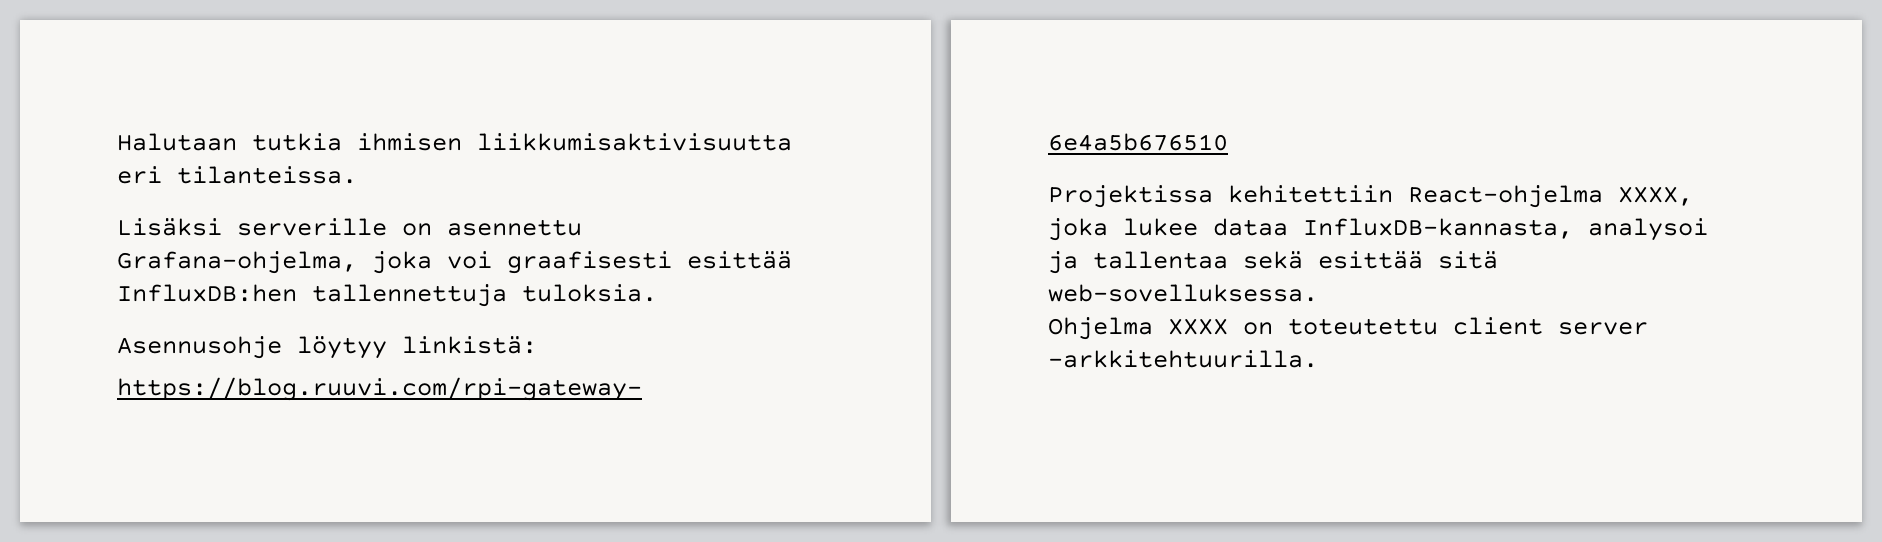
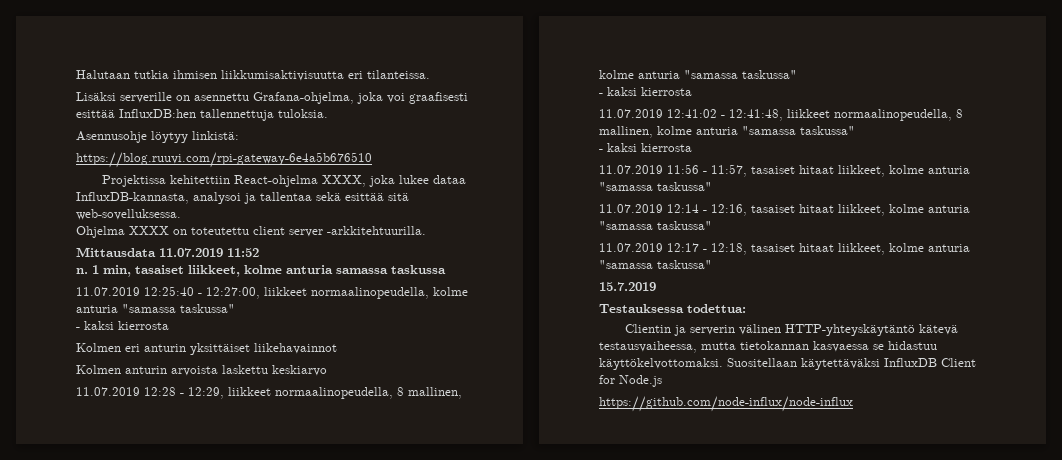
(1318, 359) none -> [76,247,259,257] [76,265,446,277] [76,286,468,299] [76,304,235,313] [76,321,169,330] [76,343,337,355] [76,365,327,376] [76,387,462,399] [599,70,797,79] [599,87,692,96] [599,109,963,121] [599,126,855,138] [599,143,692,152] [599,164,970,177] [599,182,712,191] [599,204,970,216] [599,221,712,230] [599,243,970,255] [599,260,712,269] [599,282,656,291] [599,304,746,313] [624,324,958,336] [599,341,937,353] [599,358,976,370] [599,375,662,387] [599,396,853,412] // Mittausdata 11.07.2019 11:52 // n. 1 min, tasaiset liikkeet, kolme anturia samassa taskussa // 11.07.2019 12:25:40 - 12:27:00, liikkeet normaalinopeudella, kolme anturia "samassa taskussa" // - kaksi kierrosta // Kolmen eri anturin yksittäiset liikehavainnot // Kolmen anturin arvoista laskettu keskiarvo // 11.07.2019 12:28 - 12:29, liikkeet normaalinopeudella, 8 mallinen, kolme anturia "samassa taskussa" // - kaksi kierrosta // 11.07.2019 12:41:02 - 12:41:48, liikkeet normaalinopeudella, 8 mallinen, kolme anturia "samassa taskussa" // - kaksi kierrosta // 11.07.2019 11:56 - 11:57, tasaiset hitaat liikkeet, kolme anturia "samassa taskussa" // 11.07.2019 12:14 - 12:16, tasaiset hitaat liikkeet, kolme anturia "samassa taskussa" // 11.07.2019 12:17 - 12:18, tasaiset hitaat liikkeet, kolme anturia "samassa taskussa" // 15.7.2019 // Testauksessa todettua: // Clientin ja serverin välinen HTTP-yhteyskäytäntö kätevä testausvaiheessa, mutta tietokannan kasvaessa se hidastuu käyttökelvottomaksi. Suositellaan käytettäväksi InfluxDB Client for Node.js // https://github.com/node-influx/node-influx

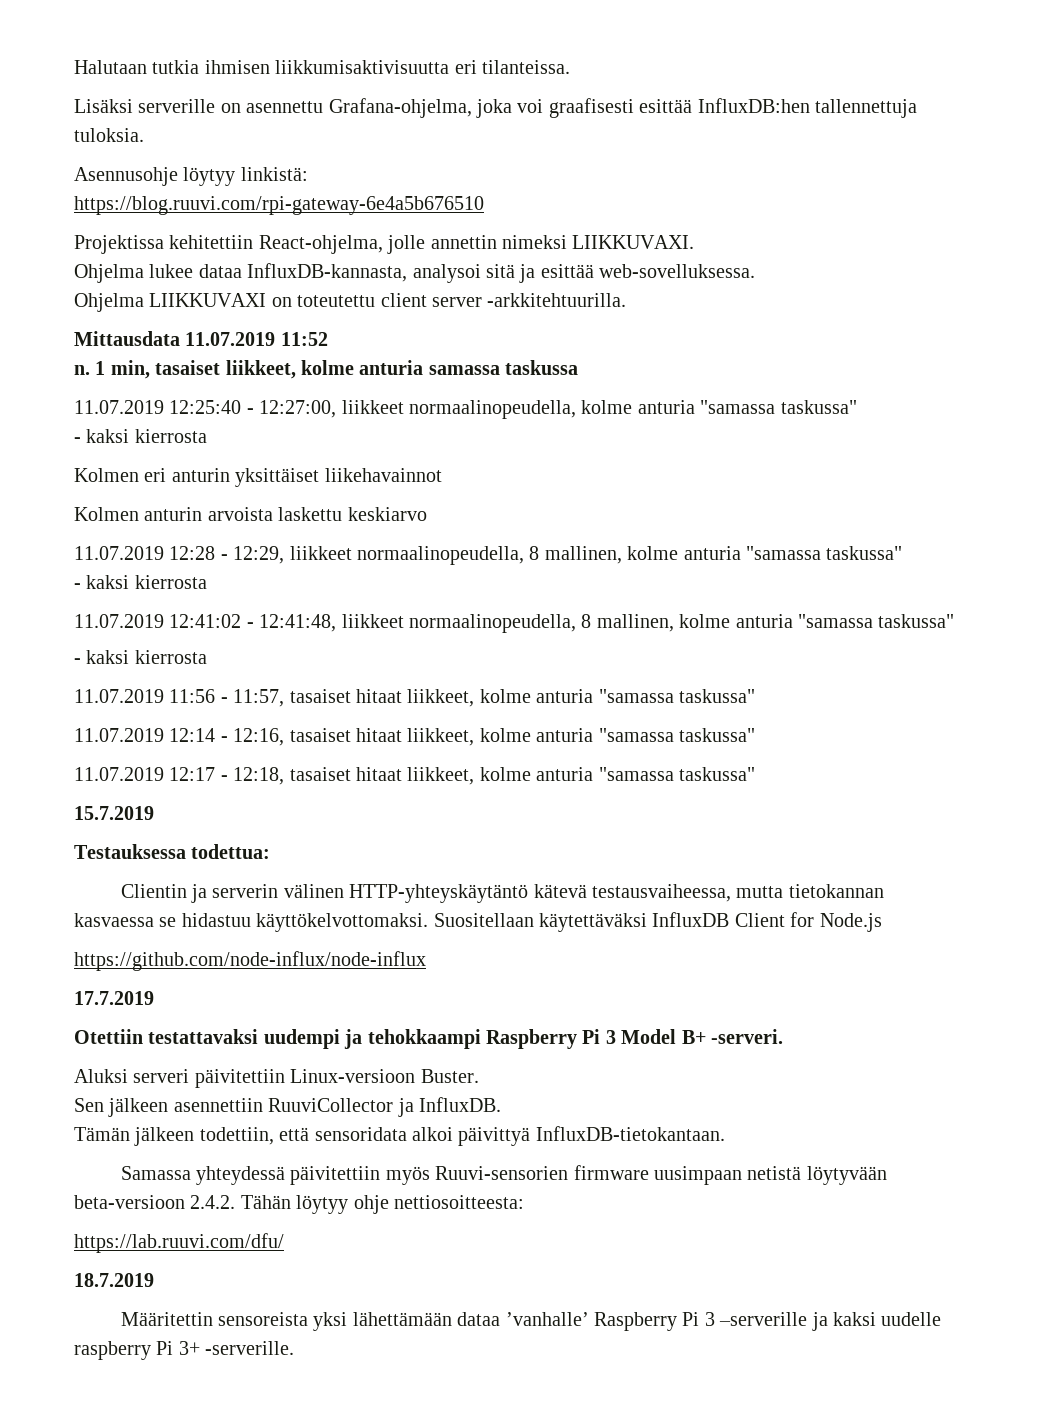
[233,175,466,187] [76,192,409,204] React-ohjelma XXXX, joka lukee dataa InfluxDB-kannasta, analysoi ja tallentaa sekä esittää sitä -> [258,235,695,254] [74,263,594,283] React-ohjelma, jolle annettin nimeksi LIIKKUVAXI. // Ohjelma lukee dataa InfluxDB-kannasta, analysoi sitä ja esittää
[129,226,169,235] XXXX -> [149,293,267,307] LIIKKUVAXI
(853, 404) none -> [74,991,154,1005] [74,1029,783,1049] [74,1069,479,1088] [74,1097,501,1117] [74,1126,725,1146] [120,1165,887,1185] [74,1195,524,1214] [74,1233,284,1253] [74,1273,154,1287] [120,1312,942,1331] [74,1341,295,1360] // 17.7.2019 // Otettiin testattavaksi uudempi ja tehokkaampi Raspberry Pi 3 Model B+ -serveri. // Aluksi serveri päivitettiin Linux-versioon Buster. // Sen jälkeen asennettiin RuuviCollector ja InfluxDB. // Tämän jälkeen todettiin, että sensoridata alkoi päivittyä InfluxDB-tietokantaan. // Samassa yhteydessä päivitettiin myös Ruuvi-sensorien firmware uusimpaan netistä löytyvään beta-versioon 2.4.2. Tähän löytyy ohje nettiosoitteesta: // https://lab.ruuvi.com/dfu/ // 18.7.2019 // Määritettin sensoreista yksi lähettämään dataa ’vanhalle’ Raspberry Pi 3 –serverille ja kaksi uudelle raspberry Pi 3+ -serverille.

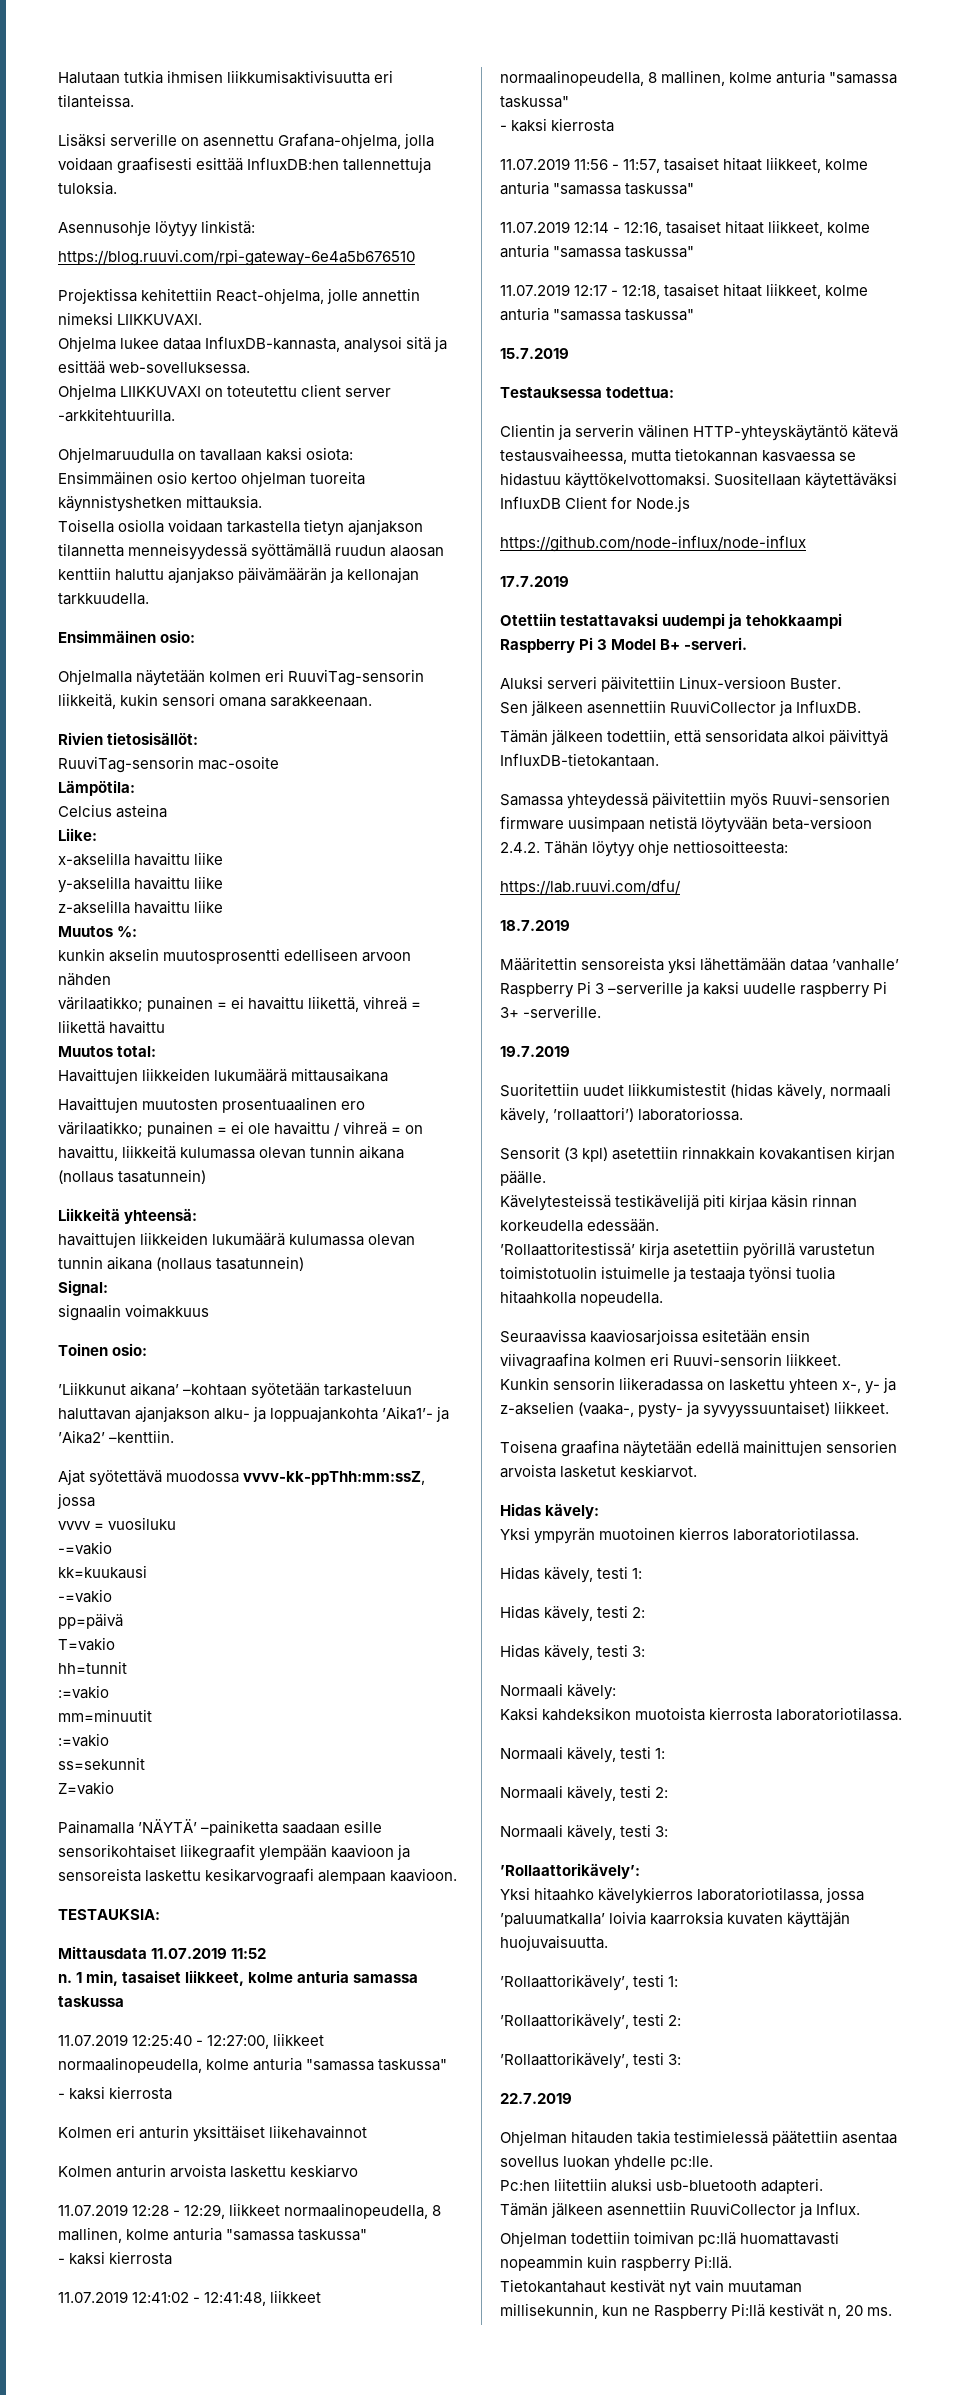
[476,99,544,118] joka voi -> [404,133,435,149] [58,157,113,171] jolla voidaan
(627, 300) none -> [58,447,354,463] [58,471,366,487] [58,495,263,512] [58,519,424,536] [58,543,445,560] [58,567,420,583] [58,593,149,605] [58,630,196,643] [58,669,425,686] [58,693,373,709] [58,732,199,745] [58,756,280,773] [58,780,135,796] [58,804,168,818] [58,828,97,841] [58,852,224,866] [58,876,224,893] [58,900,224,914] [58,926,138,938] [58,948,412,964] [58,973,111,986] [58,996,422,1012] [58,1020,166,1034] [58,1046,157,1057] [58,1068,389,1084] [58,1097,366,1113] [58,1121,424,1137] [58,1145,405,1161] [58,1169,207,1184] [58,1208,198,1224] [58,1232,416,1248] [58,1256,305,1271] [58,1280,108,1296] [58,1304,210,1321] [58,1343,148,1356] [58,1382,413,1399] [58,1406,450,1422] [58,1430,175,1444] [58,1469,426,1486] [57,1493,95,1509] [58,1517,177,1530] [58,1541,112,1555] [58,1565,147,1579] [58,1589,112,1603] [58,1613,123,1629] [58,1637,115,1651] [58,1661,127,1674] [58,1685,109,1699] [58,1709,152,1722] [58,1733,109,1747] [58,1757,145,1770] [58,1781,114,1795] [58,1819,383,1836] [58,1844,411,1861] [58,1868,458,1885] [58,1909,160,1920] // Ohjelmaruudulla on tavallaan kaksi osiota: // Ensimmäinen osio kertoo ohjelman tuoreita käynnistyshetken mittauksia. // Toisella osiolla voidaan tarkastella tietyn ajanjakson tilannetta menneisyydessä syöttämällä ruudun alaosan kenttiin haluttu ajanjakso päivämäärän ja kellonajan tarkkuudella. // Ensimmäinen osio: // Ohjelmalla näytetään kolmen eri RuuviTag-sensorin liikkeitä, kukin sensori omana sarakkeenaan. // Rivien tietosisällöt: // RuuviTag-sensorin mac-osoite // Lämpötila: // Celcius asteina // Liike: // x-akselilla havaittu liike // y-akselilla havaittu liike // z-akselilla havaittu liike // Muutos %: // kunkin akselin muutosprosentti edelliseen arvoon nähden // värilaatikko; punainen = ei havaittu liikettä, vihreä = liikettä havaittu // Muutos total: // Havaittujen liikkeiden lukumäärä mittausaikana // Havaittujen muutosten prosentuaalinen ero // värilaatikko; punainen = ei ole havaittu / vihreä = on havaittu, liikkeitä kulumassa olevan tunnin aikana (nollaus tasatunnein) // Liikkeitä yhteensä: // havaittujen liikkeiden lukumäärä kulumassa olevan tunnin aikana (nollaus tasatunnein) // Signal: // signaalin voimakkuus // Toinen osio: // ’Liikkunut aikana’ –kohtaan syötetään tarkasteluun haluttavan ajanjakson alku- ja loppuajankohta ’Aika1’- ja ’Aika2’ –kenttiin. // Ajat syötettävä muodossa vvvv-kk-ppThh:mm:ssZ, jossa // vvvv = vuosiluku // -=vakio // kk=kuukausi // -=vakio // pp=päivä // T=vakio // hh=tunnit // :=vakio // mm=minuutit // :=vakio // ss=sekunnit // Z=vakio // Painamalla ’NÄYTÄ’ –painiketta saadaan esille sensorikohtaiset liikegraafit ylempään kaavioon ja sensoreista laskettu kesikarvograafi alempaan kaavioon. // TESTAUKSIA:
(295, 1348) none -> [500,1046,570,1057] [500,1083,892,1100] [500,1107,744,1124] [500,1146,896,1162] [500,1171,546,1186] [500,1194,858,1211] [500,1219,660,1232] [500,1242,876,1259] [500,1266,836,1283] [500,1290,664,1306] [500,1329,811,1345] [500,1353,842,1370] [500,1377,897,1394] [500,1401,890,1418] [500,1440,898,1457] [500,1464,698,1478] [500,1503,600,1519] [500,1527,860,1544] [500,1566,643,1583] [500,1605,646,1622] [500,1644,646,1661] [500,1683,617,1700] [500,1707,903,1721] [500,1746,666,1763] [500,1785,669,1802] [500,1824,669,1841] [500,1863,640,1879] [500,1887,865,1904] [500,1911,851,1928] [500,1935,608,1951] [500,1974,679,1991] [500,2013,682,2030] [500,2052,682,2069] [500,2093,572,2104] [500,2130,898,2146] [500,2156,714,2171] [500,2178,824,2194] [500,2202,861,2218] [500,2231,840,2247] [500,2255,733,2272] [500,2279,803,2296] [500,2303,893,2320] // 19.7.2019 // Suoritettiin uudet liikkumistestit (hidas kävely, normaali kävely, ’rollaattori’) laboratoriossa. // Sensorit (3 kpl) asetettiin rinnakkain kovakantisen kirjan päälle. // Kävelytesteissä testikävelijä piti kirjaa käsin rinnan korkeudella edessään. // ’Rollaattoritestissä’ kirja asetettiin pyörillä varustetun toimistotuolin istuimelle ja testaaja työnsi tuolia hitaahkolla nopeudella. // Seuraavissa kaaviosarjoissa esitetään ensin viivagraafina kolmen eri Ruuvi-sensorin liikkeet. // Kunkin sensorin liikeradassa on laskettu yhteen x-, y- ja z-akselien (vaaka-, pysty- ja syvyyssuuntaiset) liikkeet. // Toisena graafina näytetään edellä mainittujen sensorien arvoista lasketut keskiarvot. // Hidas kävely: // Yksi ympyrän muotoinen kierros laboratoriotilassa. // Hidas kävely, testi 1: // Hidas kävely, testi 2: // Hidas kävely, testi 3: // Normaali kävely: // Kaksi kahdeksikon muotoista kierrosta laboratoriotilassa. // Normaali kävely, testi 1: // Normaali kävely, testi 2: // Normaali kävely, testi 3: // ’Rollaattorikävely’: // Yksi hitaahko kävelykierros laboratoriotilassa, jossa ’paluumatkalla’ loivia kaarroksia kuvaten käyttäjän huojuvaisuutta. // ’Rollaattorikävely’, testi 1: // ’Rollaattorikävely’, testi 2: // ’Rollaattorikävely’, testi 3: // 22.7.2019 // Ohjelman hitauden takia testimielessä päätettiin asentaa sovellus luokan yhdelle pc:lle. // Pc:hen liitettiin aluksi usb-bluetooth adapteri. // Tämän jälkeen asennettiin RuuviCollector ja Influx. // Ohjelman todettiin toimivan pc:llä huomattavasti nopeammin kuin raspberry Pi:llä. // Tietokantahaut kestivät nyt vain muutaman millisekunnin, kun ne Raspberry Pi:llä kestivät n, 20 ms.

